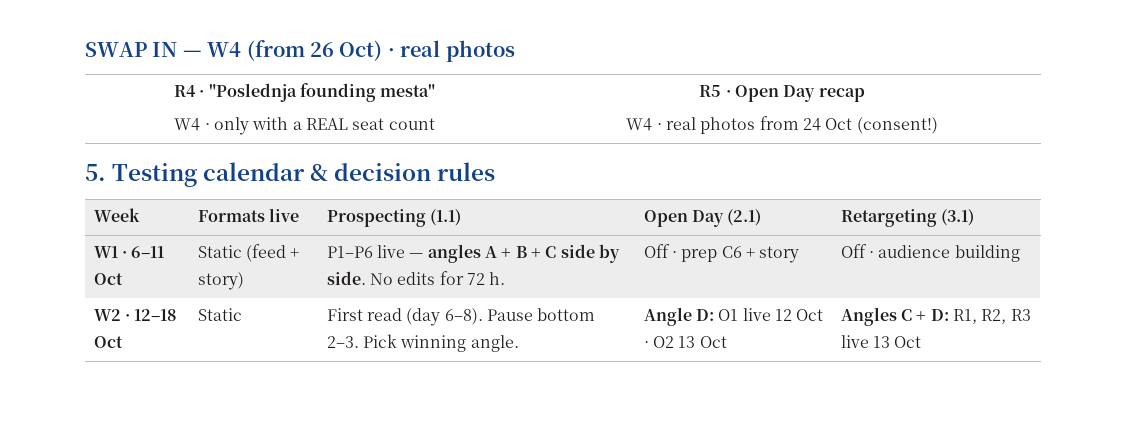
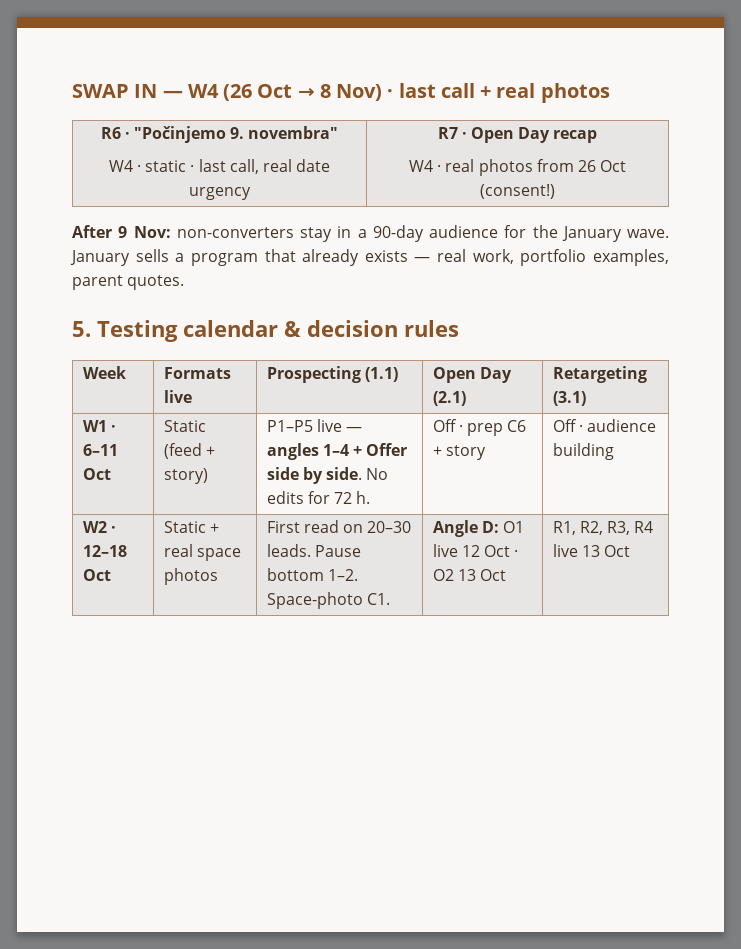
[246,40,515,62] [173,83,436,102] [174,117,435,135] [699,85,722,97] (from 26 Oct) · real photos // R4 · "Poslednja founding mesta" // W4 · only with a REAL seat count | R5 -> [223,83,610,103] [100,126,339,143] [108,159,331,174] [189,187,251,200] [437,127,458,139] (26 Oct → 8 Nov) · last call + real photos // R6 · "Počinjemo 9. novembra" // W4 · static · last call, real date urgency | R7
[802,118,821,131] 24 -> [577,160,596,172] 26
(938, 125) none -> [72,225,669,242] [70,249,669,266] [72,275,185,290] // After 9 Nov: non-converters stay in a 90-day audience for the January wave. January sells a program that already exists — real work, portfolio examples, parent quotes.
[326,246,373,258] P1–P6 -> [266,420,313,432] P1–P5
[484,246,557,258] A + B + C -> [323,443,408,456] 1–4 + Offer
[326,308,596,326] [326,334,519,352] | First read (day 6–8). Pause bottom 2–3. Pick winning angle. -> [210,523,220,533] [163,544,242,561] [163,568,218,585] [266,520,412,533] [266,544,362,557] [266,568,359,581] [266,592,391,609] + real space photos | First read on 20–30 leads. Pause bottom 1–2. Space-photo C1.
[840,307,1031,326] Angles C + D: R1, R2, R3 -> [552,521,654,535] R1, R2, R3, R4

